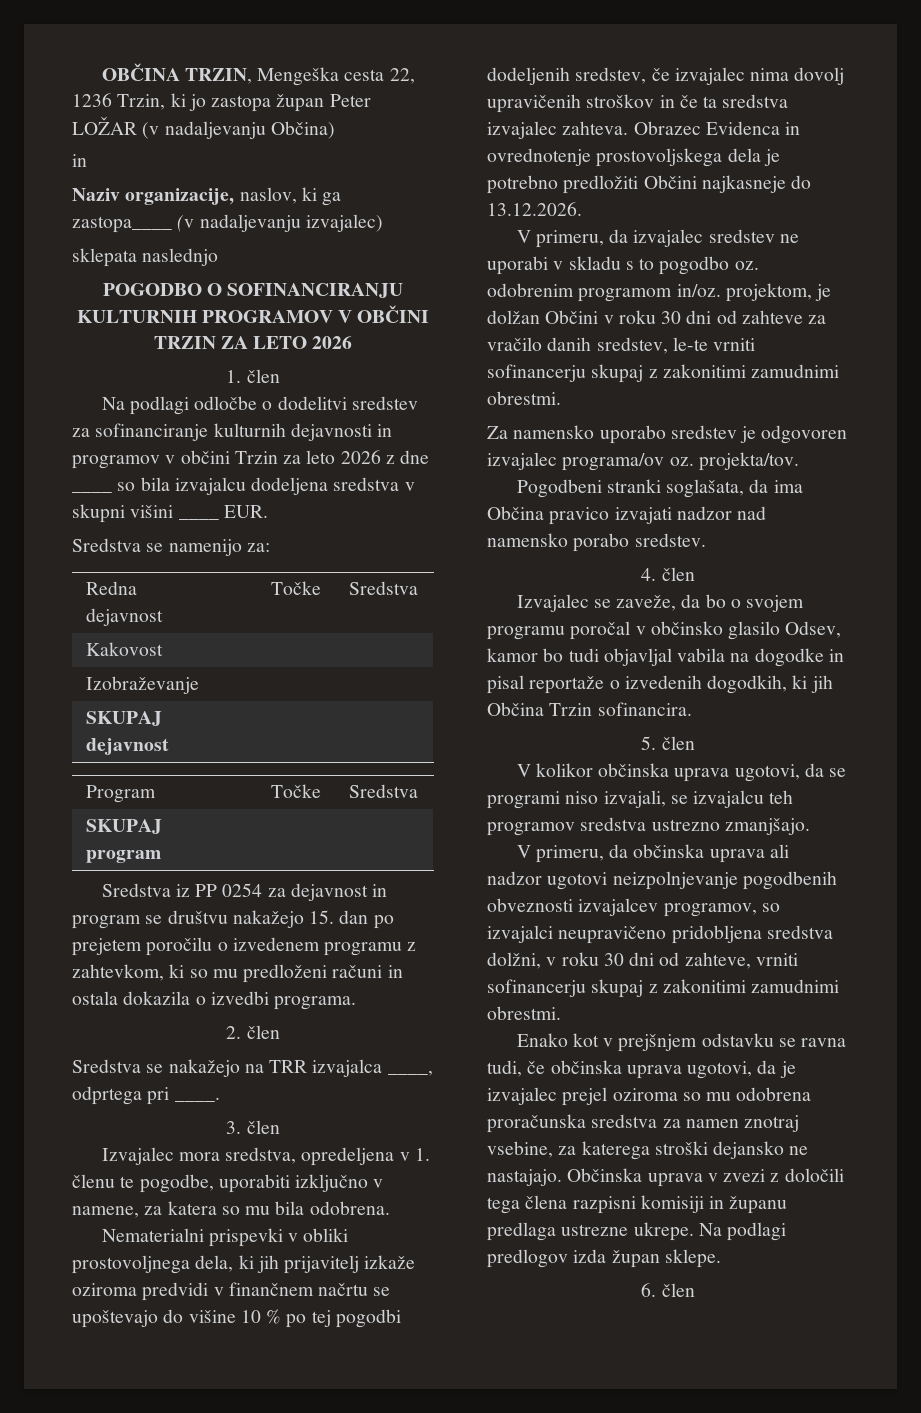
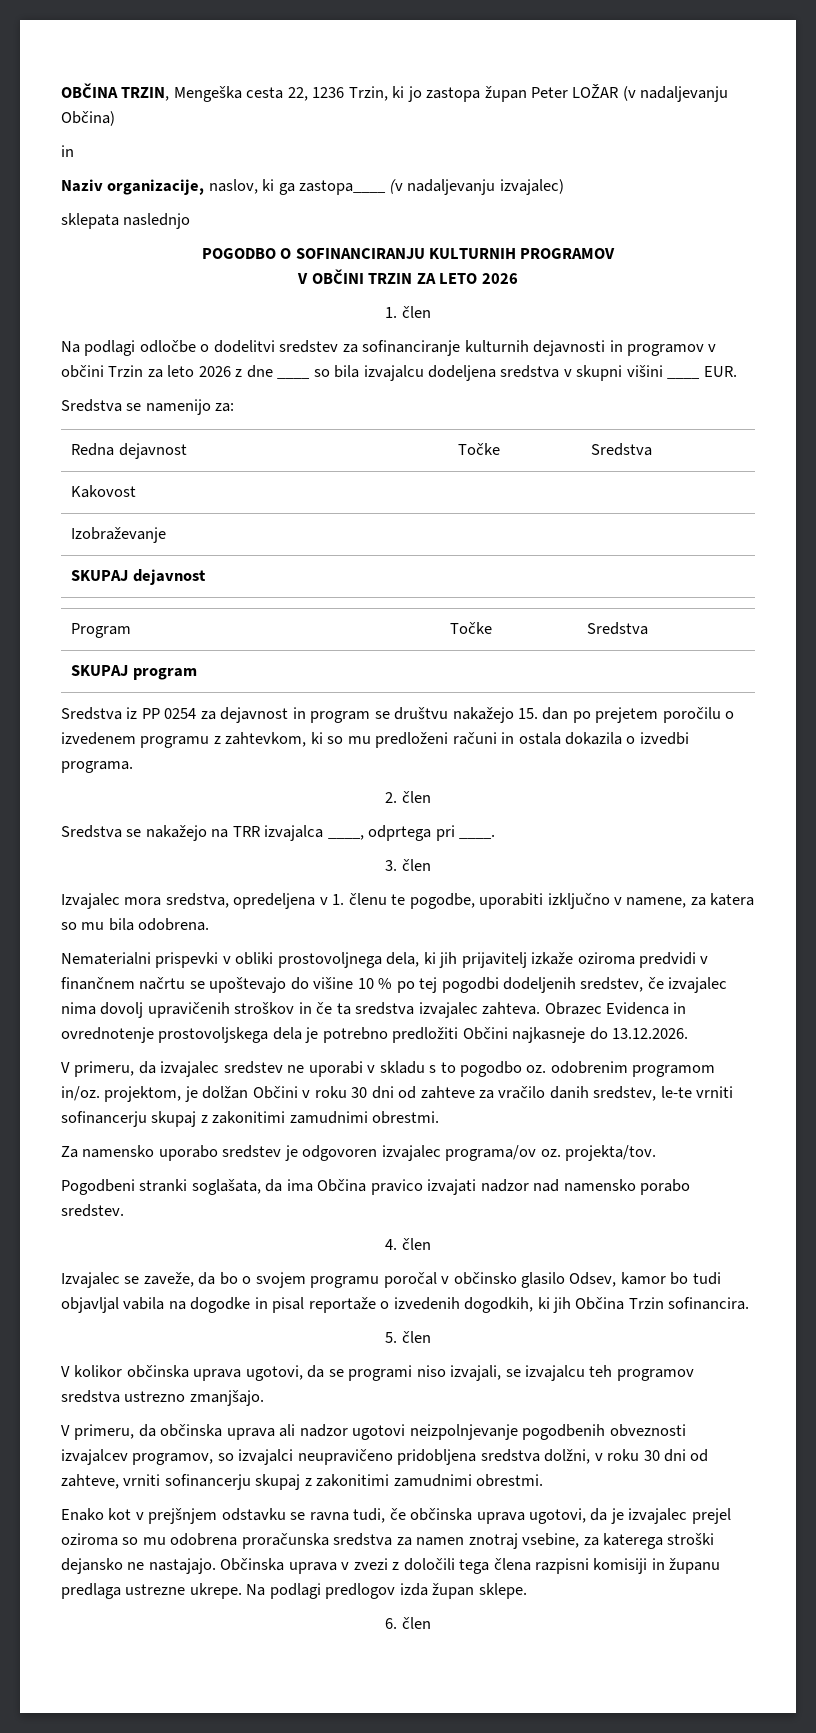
(333, 316) none -> (616, 253) //

